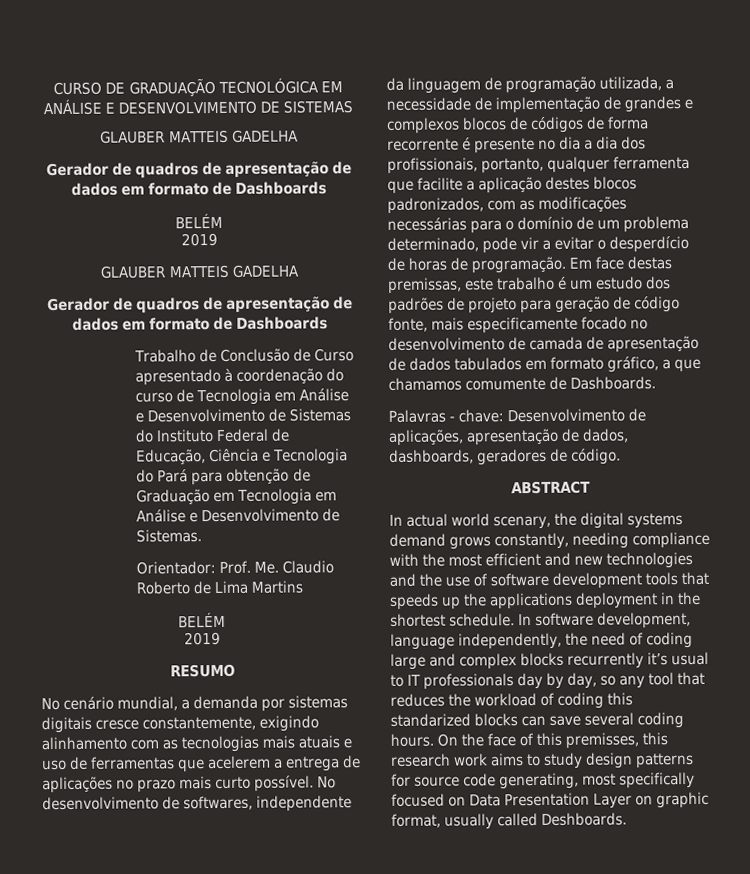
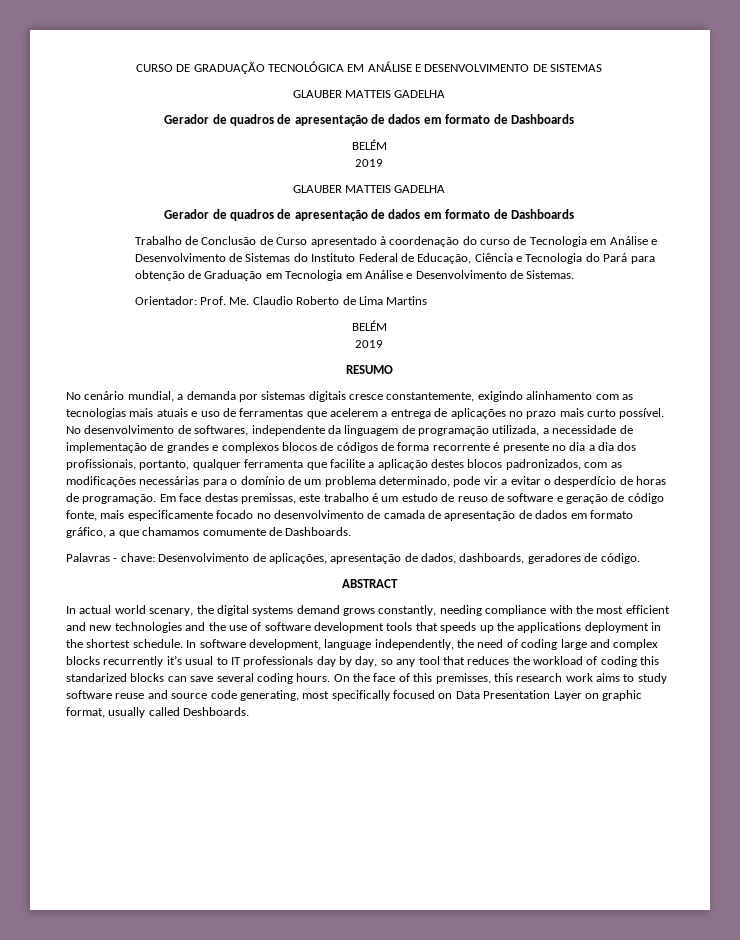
[645,276,672,290] [388,297,553,314] dos padrões de projeto para -> [441,493,563,502] de reuso de software e
[454,357,523,371] tabulados -> (568, 514) none
[585,752,695,769] [391,773,411,787] design patterns for -> [66,690,168,699] software reuse and

